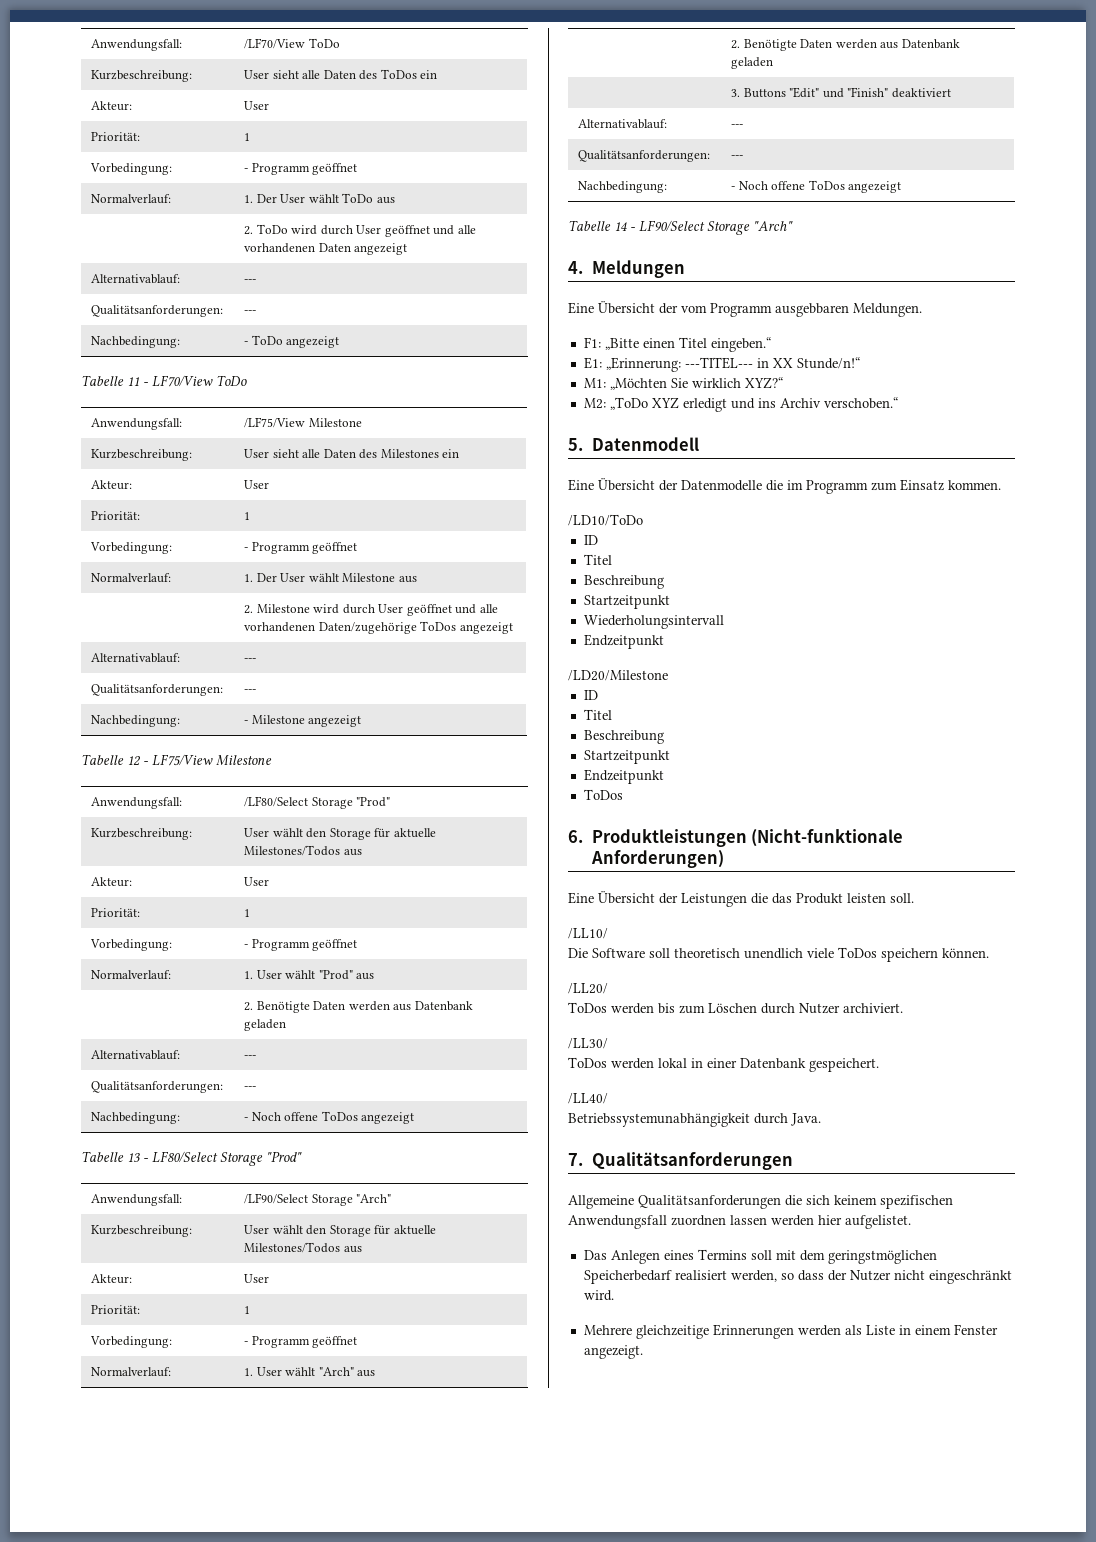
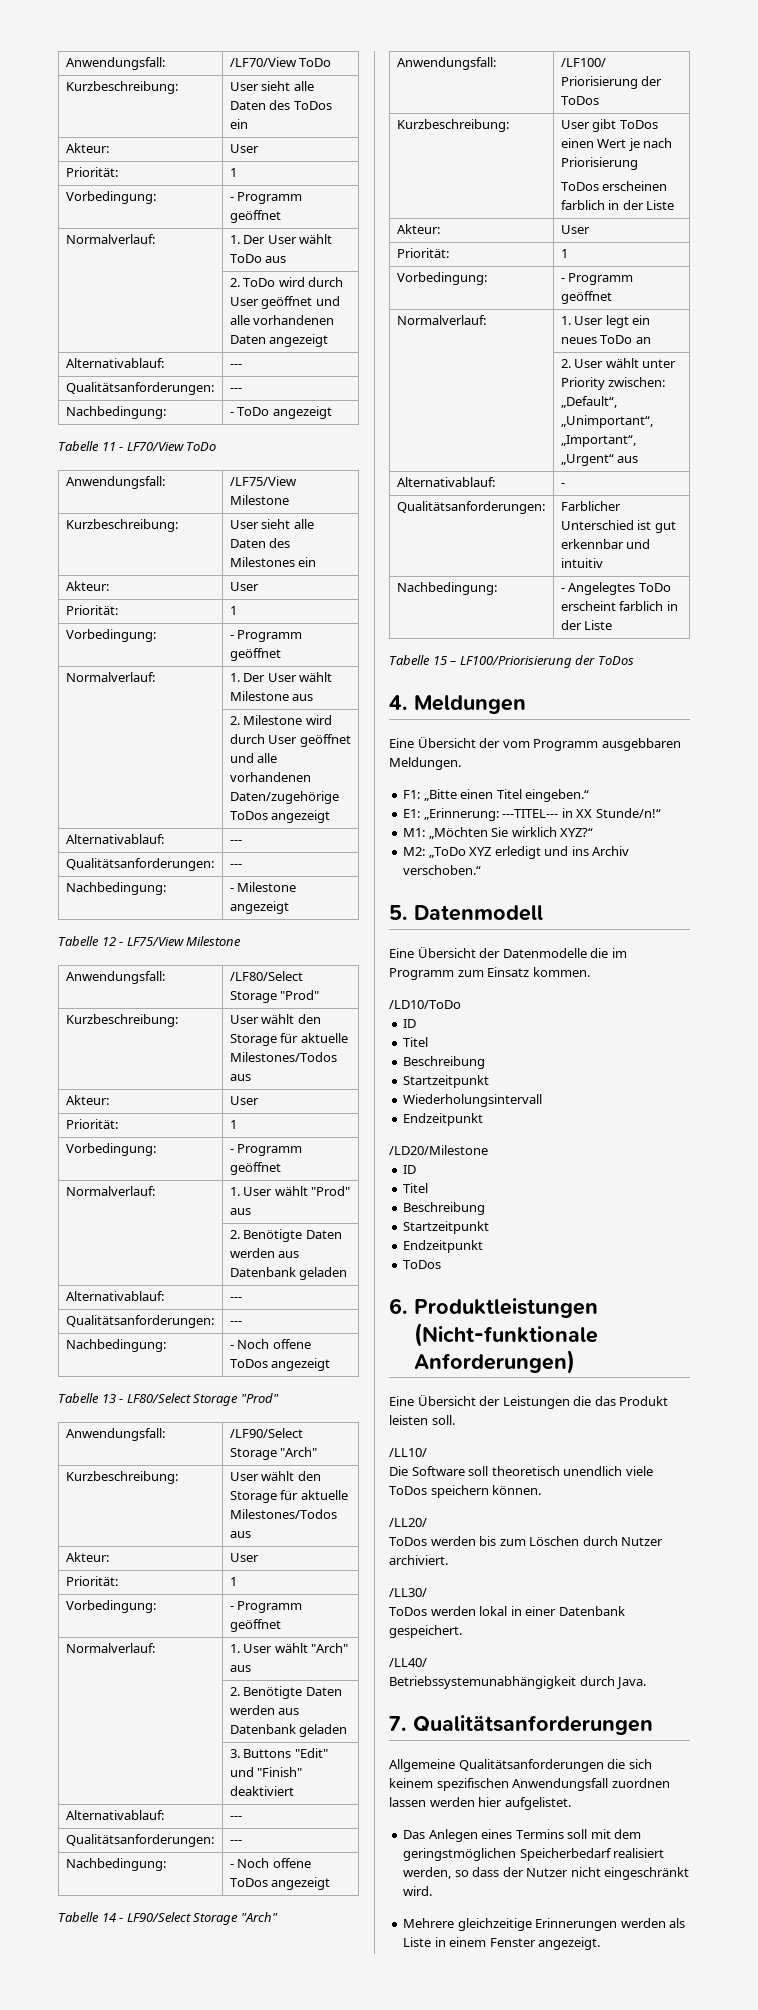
(793, 226) none -> [396,57,496,70] [560,58,606,67] [560,76,663,89] [560,96,599,105] [396,119,509,132] [560,119,658,132] [560,138,673,151] [560,157,638,170] [560,181,668,191] [560,200,675,210] [396,224,440,234] [560,225,590,234] [396,248,449,258] [560,249,568,258] [396,272,487,285] [560,273,634,285] [560,291,612,304] [396,315,486,325] [560,315,651,328] [560,335,651,344] [560,358,677,368] [560,377,666,390] [560,396,617,408] [560,415,653,428] [560,435,636,447] [560,454,639,466] [396,477,495,487] [560,483,565,487] [396,501,545,514] [560,501,621,511] [560,520,676,533] [560,539,651,549] [560,558,603,568] [396,582,497,595] [560,582,671,595] [560,601,678,611] [560,620,613,630] [389,655,634,668] // Anwendungsfall: | /LF100/ Priorisierung der ToDos // Kurzbeschreibung: | User gibt ToDos einen Wert je nach Priorisierung // ToDos erscheinen farblich in der Liste // Akteur: | User // Priorität: | 1 // Vorbedingung: | - Programm geöffnet // Normalverlauf: | 1. User legt ein neues ToDo an // | 2. User wählt unter Priority zwischen: „Default“, „Unimportant“, „Important“, „Urgent“ aus // Alternativablauf: | - // Qualitätsanforderungen: | Farblicher Unterschied ist gut erkennbar und intuitiv // Nachbedingung: | - Angelegtes ToDo erscheint farblich in der Liste // Tabelle 15 – LF100/Priorisierung der ToDos

